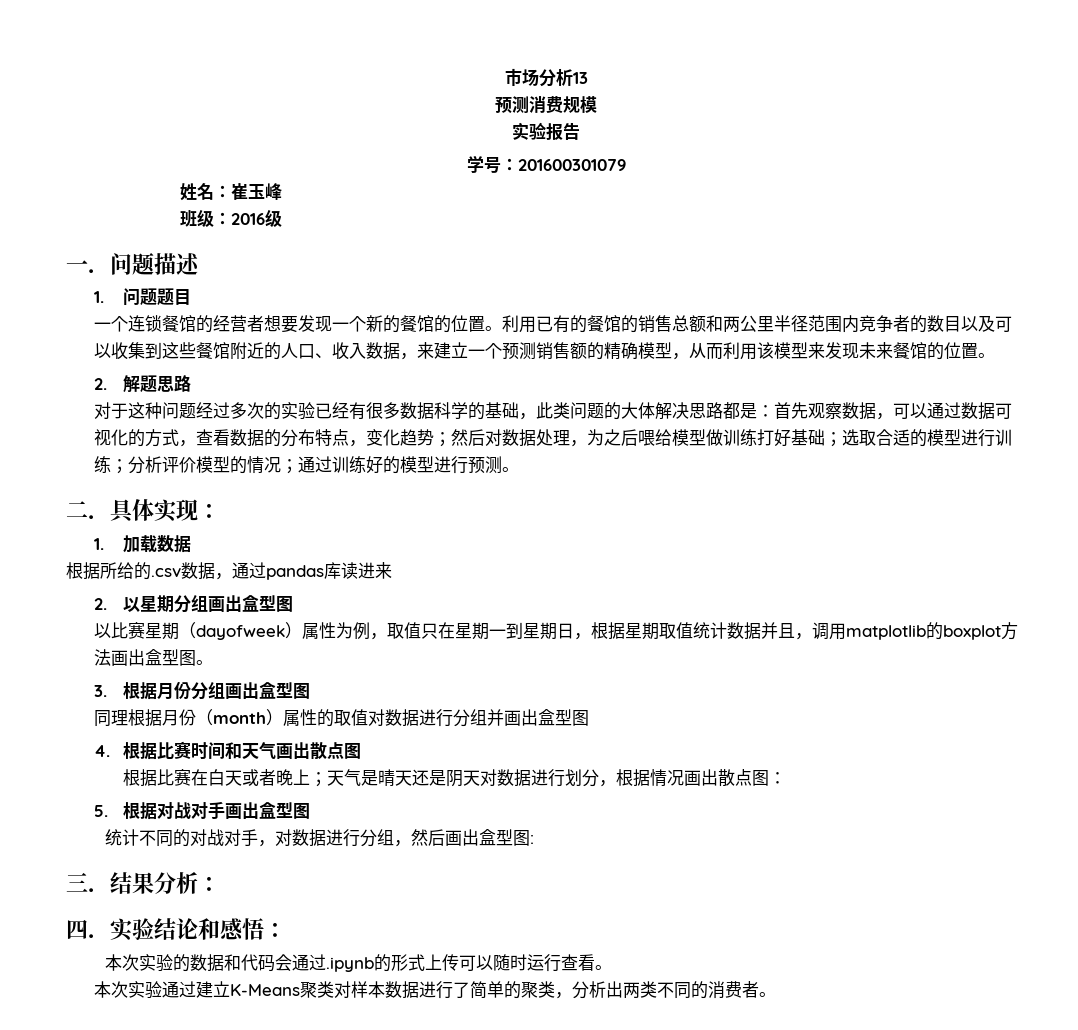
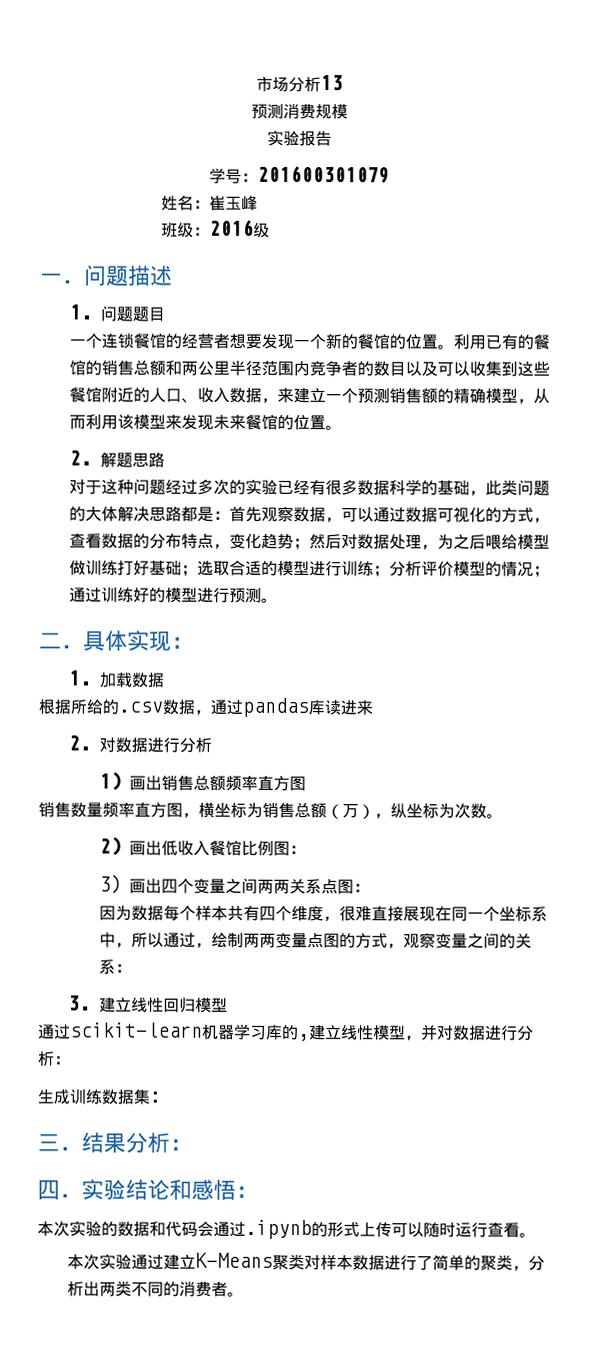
[122,595,293,613] [94,621,1019,640] [94,649,214,666] [94,681,310,700] [94,709,590,727] [94,741,361,760] [122,768,786,787] [94,801,310,820] [104,829,530,847] 以星期分组画出盒型图 // 以比赛星期（dayofweek）属性为例，取值只在星期一到星期日，根据星期取值统计数据并且，调用matplotlib的boxplot方法画出盒型图。 // 3.根据月份分组画出盒型图 // 同理根据月份（month）属性的取值对数据进行分组并画出盒型图 // 4.根据比赛时间和天气画出散点图 // 根据比赛在白天或者晚上；天气是晴天还是阴天对数据进行划分，根据情况画出散点图： // 5.根据对战对手画出盒型图 // 统计不同的对战对手，对数据进行分组，然后画出盒型图 -> [98,737,212,753] [98,771,306,792] [38,801,503,820] [98,836,306,856] [98,874,370,895] [98,905,548,922] [98,932,532,949] [98,959,132,975] [68,995,228,1013] [38,1022,534,1042] [37,1051,71,1067] [37,1089,150,1105] 对数据进行分析 // 1)画出销售总额频率直方图 // 销售数量频率直方图，横坐标为销售总额（万），纵坐标为次数。 // 2)画出低收入餐馆比例图： // 3)画出四个变量之间两两关系点图： // 因为数据每个样本共有四个维度，很难直接展现在同一个坐标系中，所以通过，绘制两两变量点图的方式，观察变量之间的关系： // 3.建立线性回归模型 // 通过scikit-learn机器学习库的,建立线性模型，并对数据进行分析： // 生成训练数据集

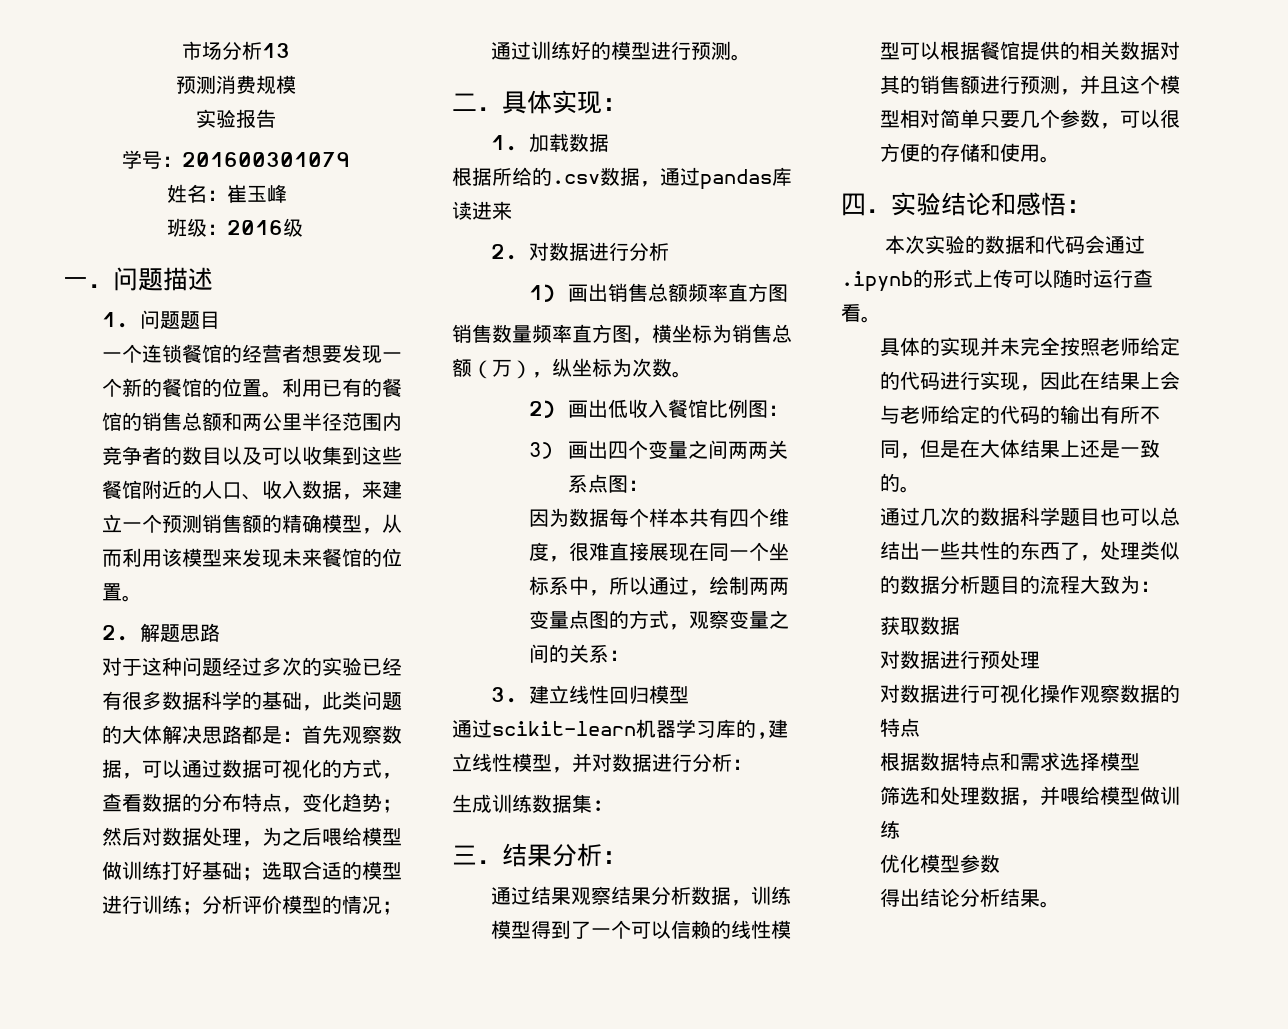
(192, 1144) none -> [490,886,791,906] [490,920,791,939] [879,41,1180,60] [879,75,1180,95] [879,109,1180,129] [879,143,1060,163] // 通过结果观察结果分析数据，训练模型得到了一个可以信赖的线性模型可以根据餐馆提供的相关数据对其的销售额进行预测，并且这个模型相对简单只要几个参数，可以很方便的存储和使用。
[67,1252,546,1271] [67,1280,229,1297] 本次实验通过建立K-Means聚类对样本数据进行了简单的聚类，分析出两类不同的消费者 -> [879,337,1180,357] [879,371,1180,391] [879,405,1160,424] [879,439,1160,459] [879,473,920,493] [879,507,1180,526] [879,541,1180,561] [879,575,1160,594] [879,616,960,635] [879,650,1040,669] [879,684,1180,704] [879,718,920,737] [879,752,1140,771] [879,786,1180,806] [879,820,900,839] [879,854,1000,873] [879,888,1040,907] 具体的实现并未完全按照老师给定的代码进行实现，因此在结果上会与老师给定的代码的输出有所不同，但是在大体结果上还是一致的。 // 通过几次的数据科学题目也可以总结出一些共性的东西了，处理类似的数据分析题目的流程大致为： // 获取数据 // 对数据进行预处理 // 对数据进行可视化操作观察数据的特点 // 根据数据特点和需求选择模型 // 筛选和处理数据，并喂给模型做训练 // 优化模型参数 // 得出结论分析结果

